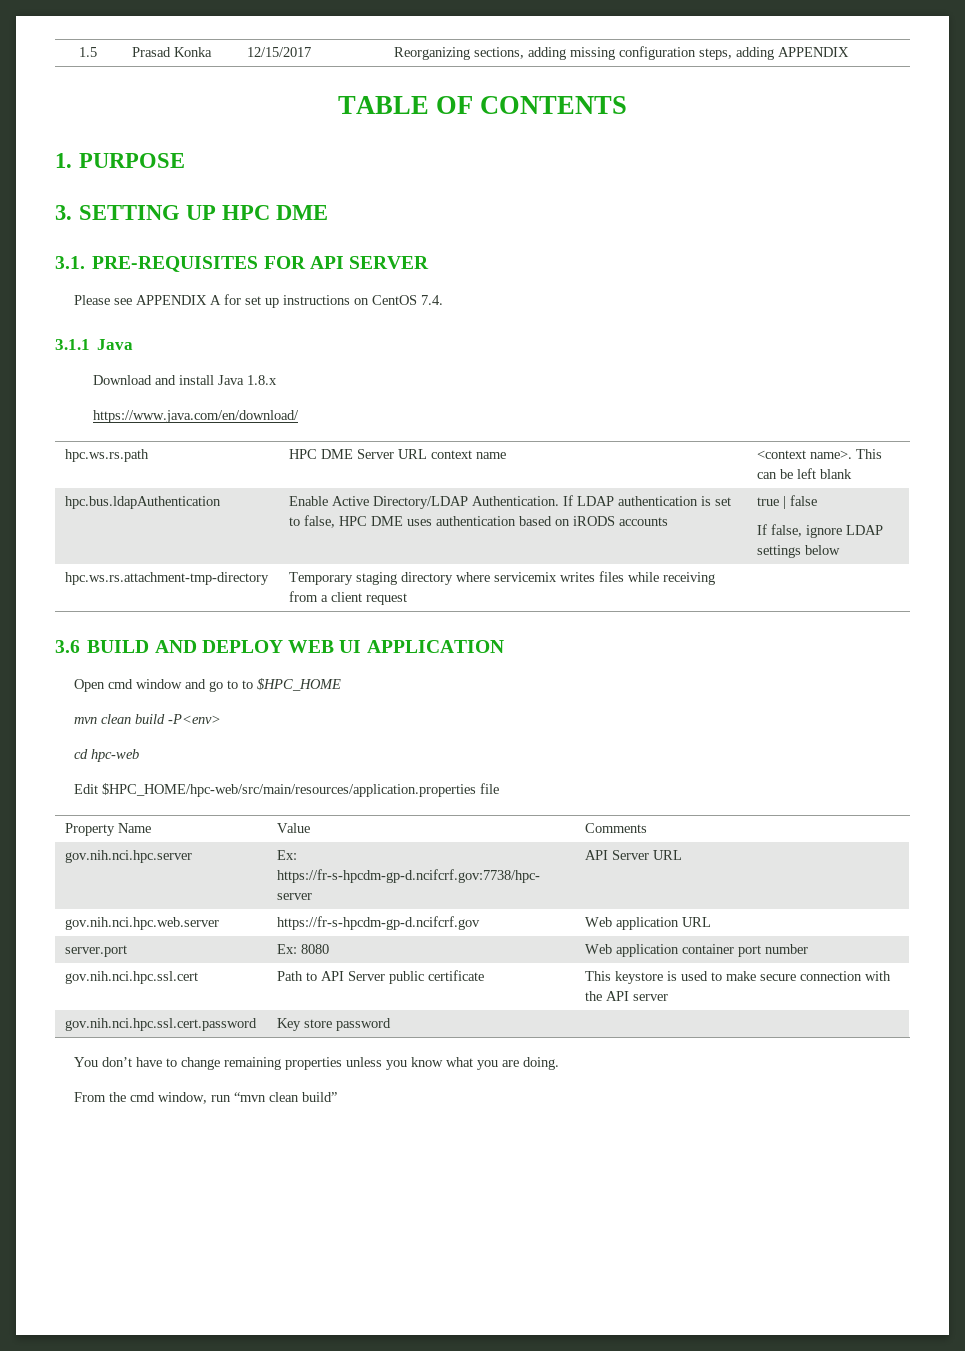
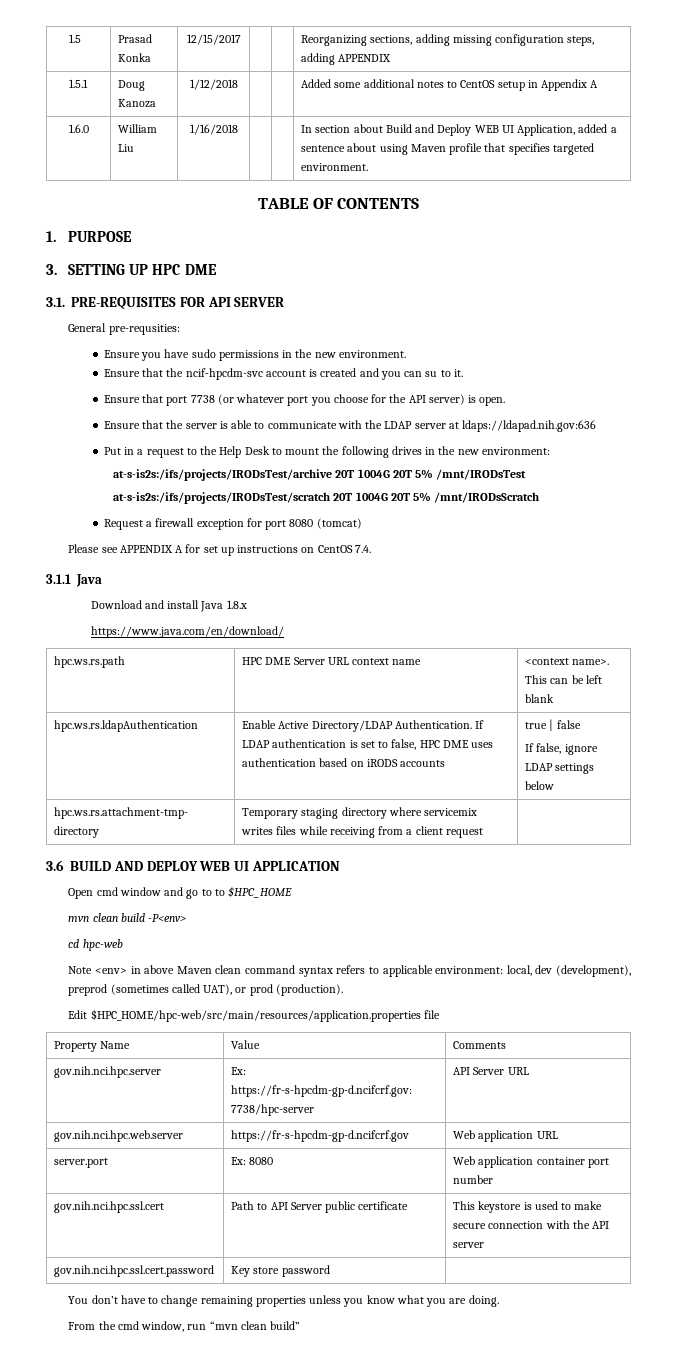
(850, 52) none -> [68,79,88,88] [118,80,146,91] [118,99,157,108] [189,79,238,90] [301,79,599,91] [68,124,89,133] [118,124,158,133] [118,144,135,152] [189,124,238,135] [301,124,617,136] [301,143,594,155] [301,163,369,171] // 1.5.1 | Doug Kanoza | 1/12/2018 | | | Added some additional notes to CentOS setup in Appendix A // 1.6.0 | William Liu | 1/16/2018 | | | In section about Build and Deploy WEB UI Application, added a sentence about using Maven profile that specifies targeted environment.
(430, 262) none -> [68,323,180,335] [103,349,406,361] [103,368,463,380] [103,394,506,406] [103,420,597,432] [103,446,550,458] [113,469,527,481] [113,492,540,504] [103,518,362,530] // General pre-requsities: // Ensure you have sudo permissions in the new environment. // Ensure that the ncif-hpcdm-svc account is created and you can su to it. // Ensure that port 7738 (or whatever port you choose for the API server) is open. // Ensure that the server is able to communicate with the LDAP server at ldaps://ldapad.nih.gov:636 // Put in a request to the Help Desk to mount the following drives in the new environment: // at-s-is2s:/ifs/projects/IRODsTest/archive 20T 1004G 20T 5% /mnt/IRODsTest // at-s-is2s:/ifs/projects/IRODsTest/scratch 20T 1004G 20T 5% /mnt/IRODsScratch // Request a firewall exception for port 8080 (tomcat)
[65,496,222,509] hpc.bus.ldapAuthentication -> [54,720,199,732] hpc.ws.rs.ldapAuthentication
(140, 755) none -> [68,965,631,977] [68,984,343,996] // Note <env> in above Maven clean command syntax refers to applicable environment: local, dev (development), preprod (sometimes called UAT), or prod (production).

